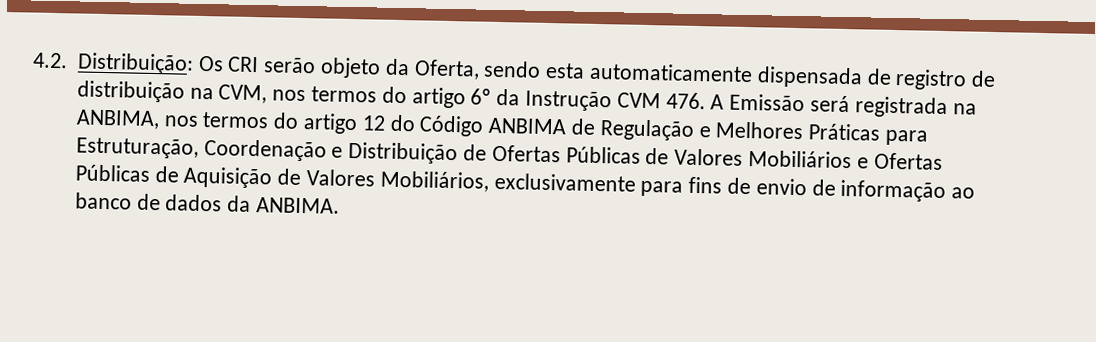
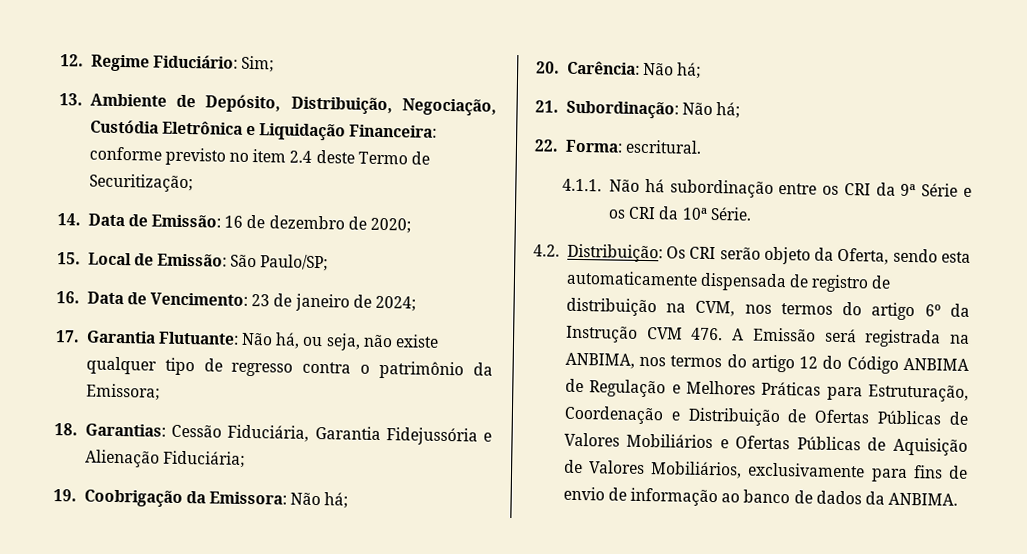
(32, 60) none -> [60,54,275,73] [59,93,497,117] [89,119,438,142] [88,146,431,166] [88,173,193,193] [57,213,412,234] [57,252,329,272] [56,291,417,312] [55,330,440,351] [85,356,494,380] [85,383,160,401] [54,423,492,446] [84,449,245,468] [53,489,349,509] [536,60,702,79] [535,100,741,120] [534,139,702,154] [562,178,972,198] [607,206,752,221] 12. Regime Fiduciário: Sim; // 13. Ambiente de Depósito, Distribuição, Negociação, Custódia Eletrônica e Liquidação Financeira: conforme previsto no item 2.4 deste Termo de Securitização; // 14. Data de Emissão: 16 de dezembro de 2020; // 15. Local de Emissão: São Paulo/SP; // 16. Data de Vencimento: 23 de janeiro de 2024; // 17. Garantia Flutuante: Não há, ou seja, não existe qualquer tipo de regresso contra o patrimônio da Emissora; // 18. Garantias: Cessão Fiduciária, Garantia Fidejussória e Alienação Fiduciária; // 19. Coobrigação da Emissora: Não há; // 20. Carência: Não há; // 21. Subordinação: Não há; // 22. Forma: escritural. // 4.1.1. Não há subordinação entre os CRI da 9ª Série e os CRI da 10ª Série. //

